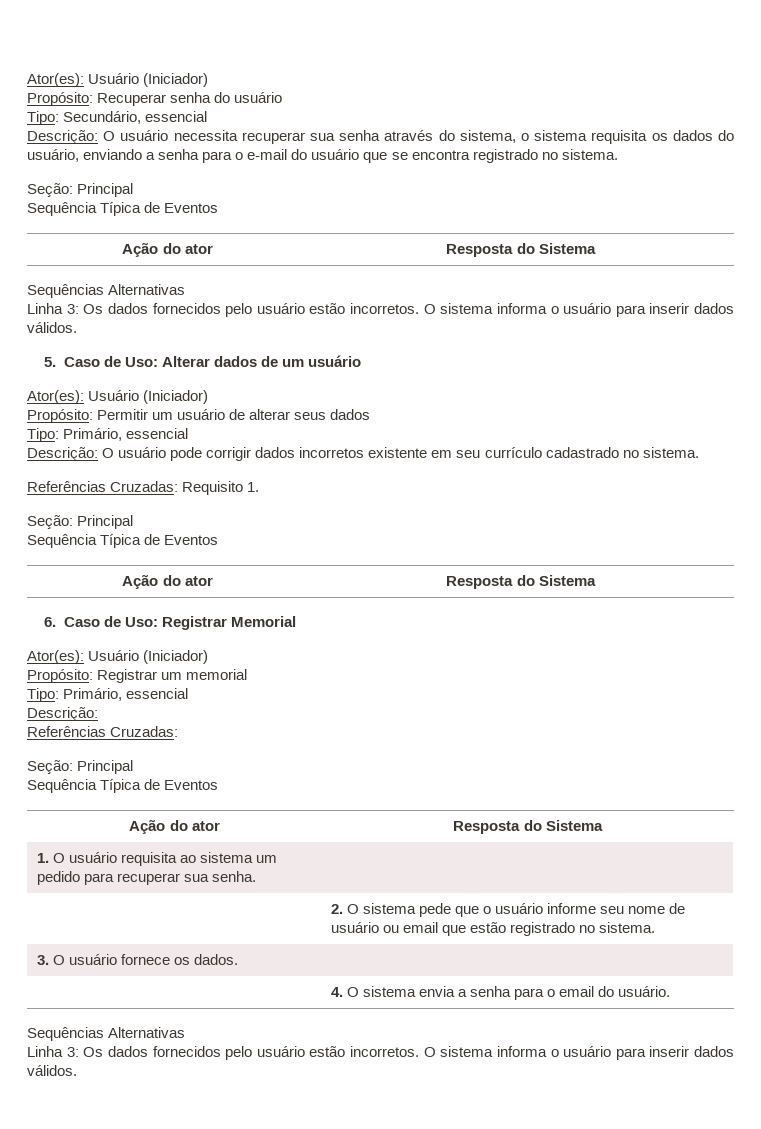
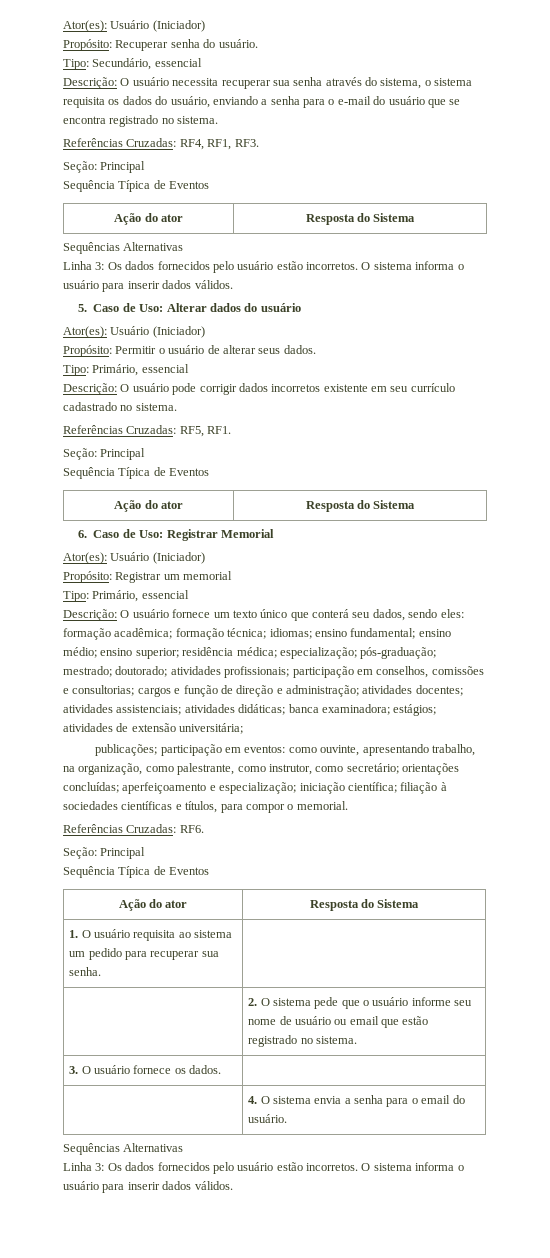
[234,92,283,103] usuário -> [218,39,258,48] usuário.
(618, 154) none -> [63,138,259,150] // Referências Cruzadas: RF4, RF1, RF3.
[260,356,304,367] de um -> [244,303,258,312] do
[152,412,174,420] um -> [158,348,165,354] o
[330,409,371,420] dados -> [283,345,316,354] dados.
[182,481,260,495] Requisito 1. -> [179,426,232,437] RF5, RF1.
[27,726,179,737] // Referências Cruzadas: -> [120,609,464,621] [63,628,451,640] [63,647,437,659] [63,666,484,678] [63,685,463,697] [63,704,437,716] [63,723,244,734] [95,744,475,756] [63,763,459,775] [63,782,447,794] [63,801,348,813] [63,824,204,833] O usuário fornece um texto único que conterá seu dados, sendo eles: formação acadêmica; formação técnica; idiomas; ensino fundamental; ensino médio; ensino superior; residência médica; especialização; pós-graduação; mestrado; doutorado; atividades profissionais; participação em conselhos, comissões e consultorias; cargos e função de direção e administração; atividades docentes; atividades assistenciais; atividades didáticas; banca examinadora; estágios; atividades de extensão universitária; // publicações; participação em eventos: como ouvinte, apresentando trabalho, na organização, como palestrante, como instrutor, como secretário; orientações concluídas; aperfeiçoamento e especialização; iniciação científica; filiação à sociedades científicas e títulos, para compor o memorial. // Referências Cruzadas: RF6.

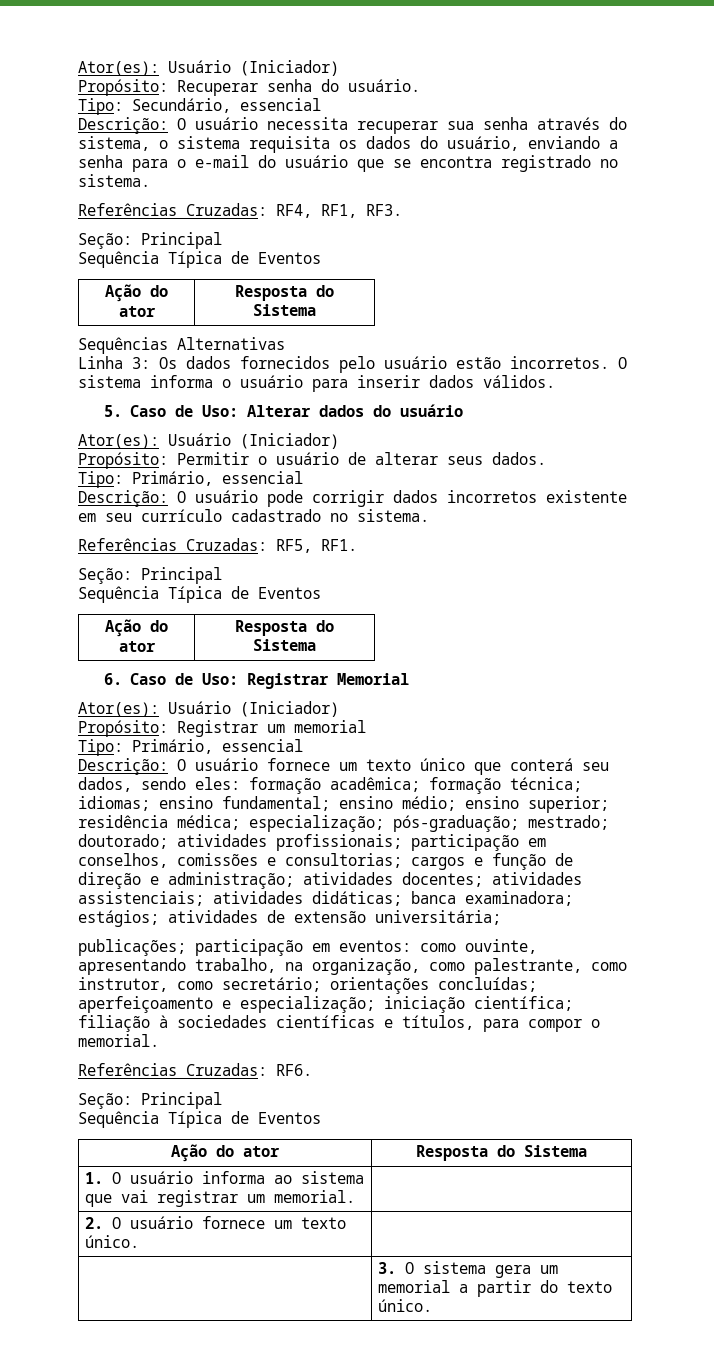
[133,930,176,941] requisita -> [202,1171,266,1184] informa
[69,948,219,960] [69,967,102,976] [248,997,473,1009] [248,1016,429,1028] [248,1035,357,1047] [69,1065,222,1074] [248,1095,465,1107] [248,1114,288,1123] [63,1143,184,1155] [63,1162,464,1174] [63,1181,233,1193] um pedido para recuperar sua senha. | // | 2. O sistema pede que o usuário informe seu nome de usuário ou email que estão registrado no sistema. // 3. O usuário fornece os dados. | // | 4. O sistema envia a senha para o email do usuário. // Sequências Alternativas // Linha 3: Os dados fornecidos pelo usuário estão incorretos. O sistema informa o usuário para inserir dados válidos. -> [85,1190,356,1207] [85,1216,347,1229] [85,1235,140,1248] [378,1261,559,1278] [378,1280,613,1297] [378,1299,433,1312] que vai registrar um memorial. | // 2. O usuário fornece um texto único. | // | 3. O sistema gera um memorial a partir do texto único.

